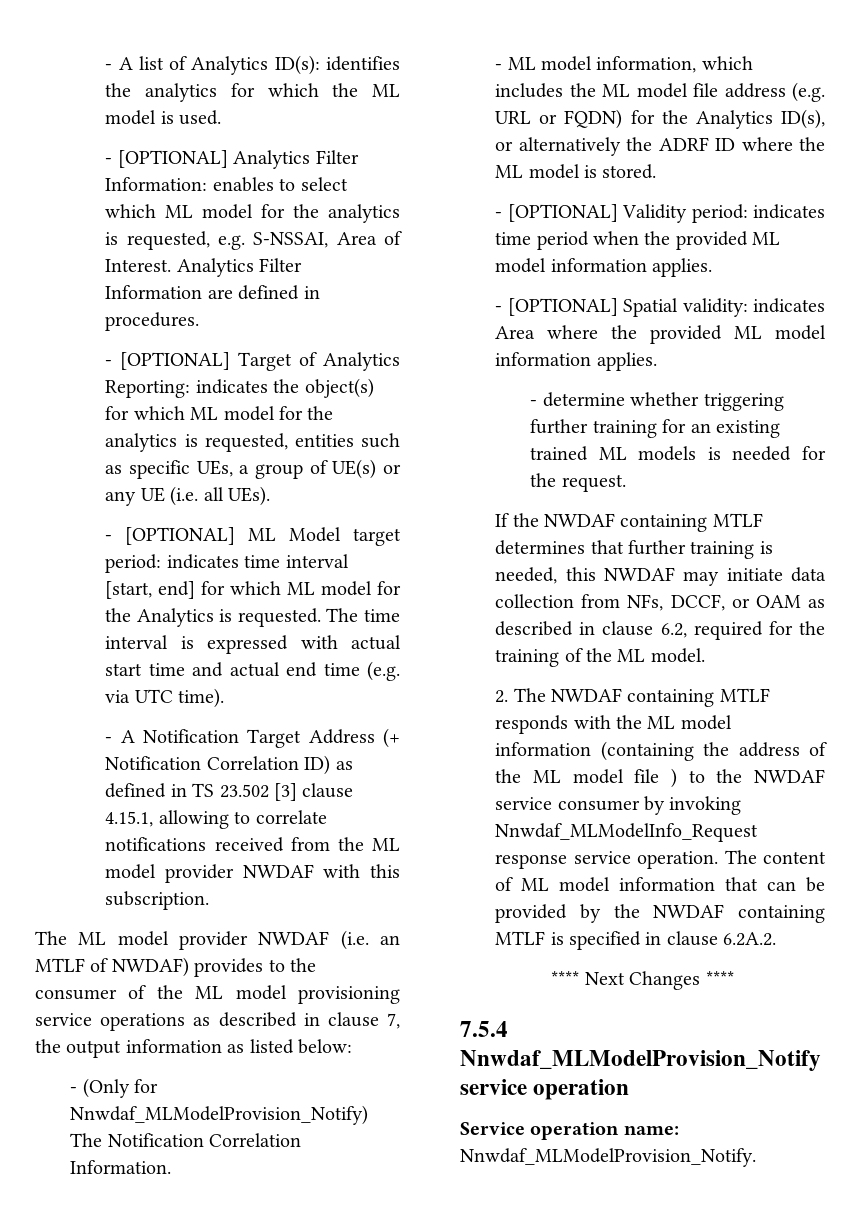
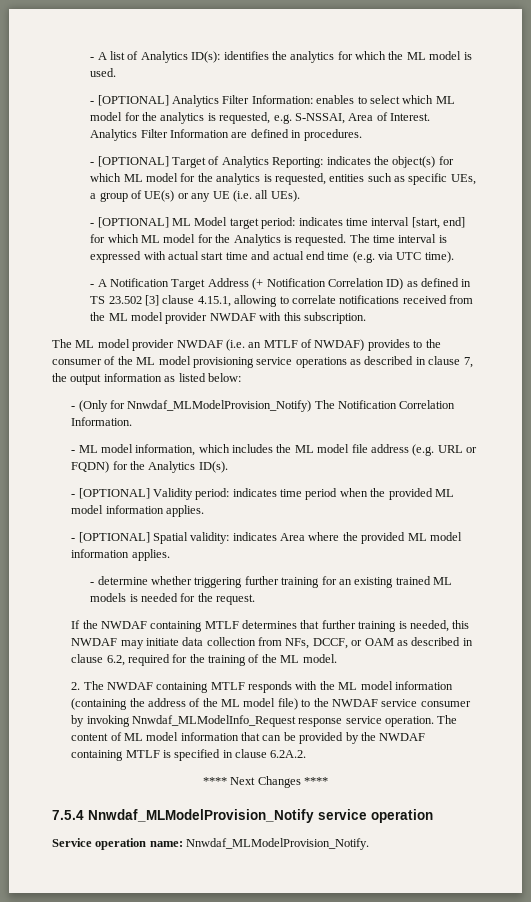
[781,109,825,129] [495,137,825,156] [495,164,657,179] ID(s), or alternatively the ADRF ID where the ML model is stored. -> [198,461,228,473] ID(s).
[634,768,677,788] file ) -> [277,698,298,710] file)

